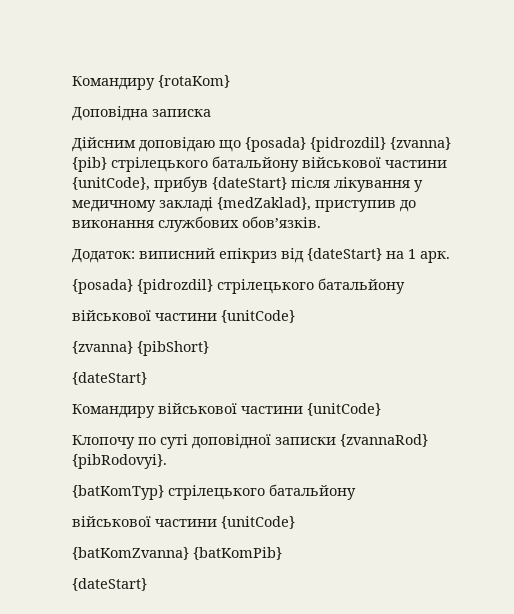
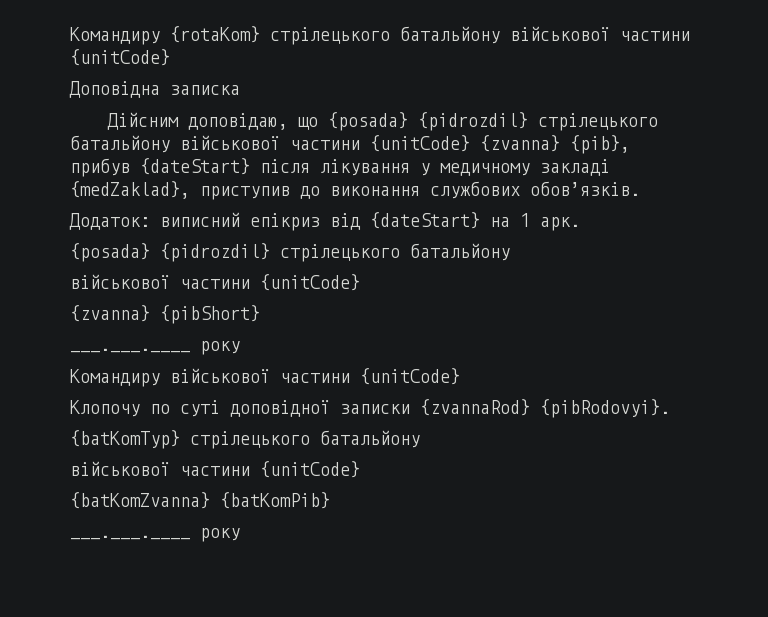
(230, 81) none -> [270,26,690,45] [70,49,170,66] стрілецького батальйону військової частини {unitCode}
[139,137,215,152] доповідаю -> [187,113,288,130] доповідаю,
[390,137,451,150] [72,156,447,172] [72,177,150,191] {zvanna} {pib} стрілецького батальйону військової частини {unitCode}, -> [537,113,658,131] [70,135,630,154] стрілецького батальйону військової частини {unitCode} {zvanna} {pib},
[72,372,147,385] {dateStart} -> [70,341,240,355] ___.___.____ року
[72,578,147,591] {dateStart} -> [70,528,240,542] ___.___.____ року

